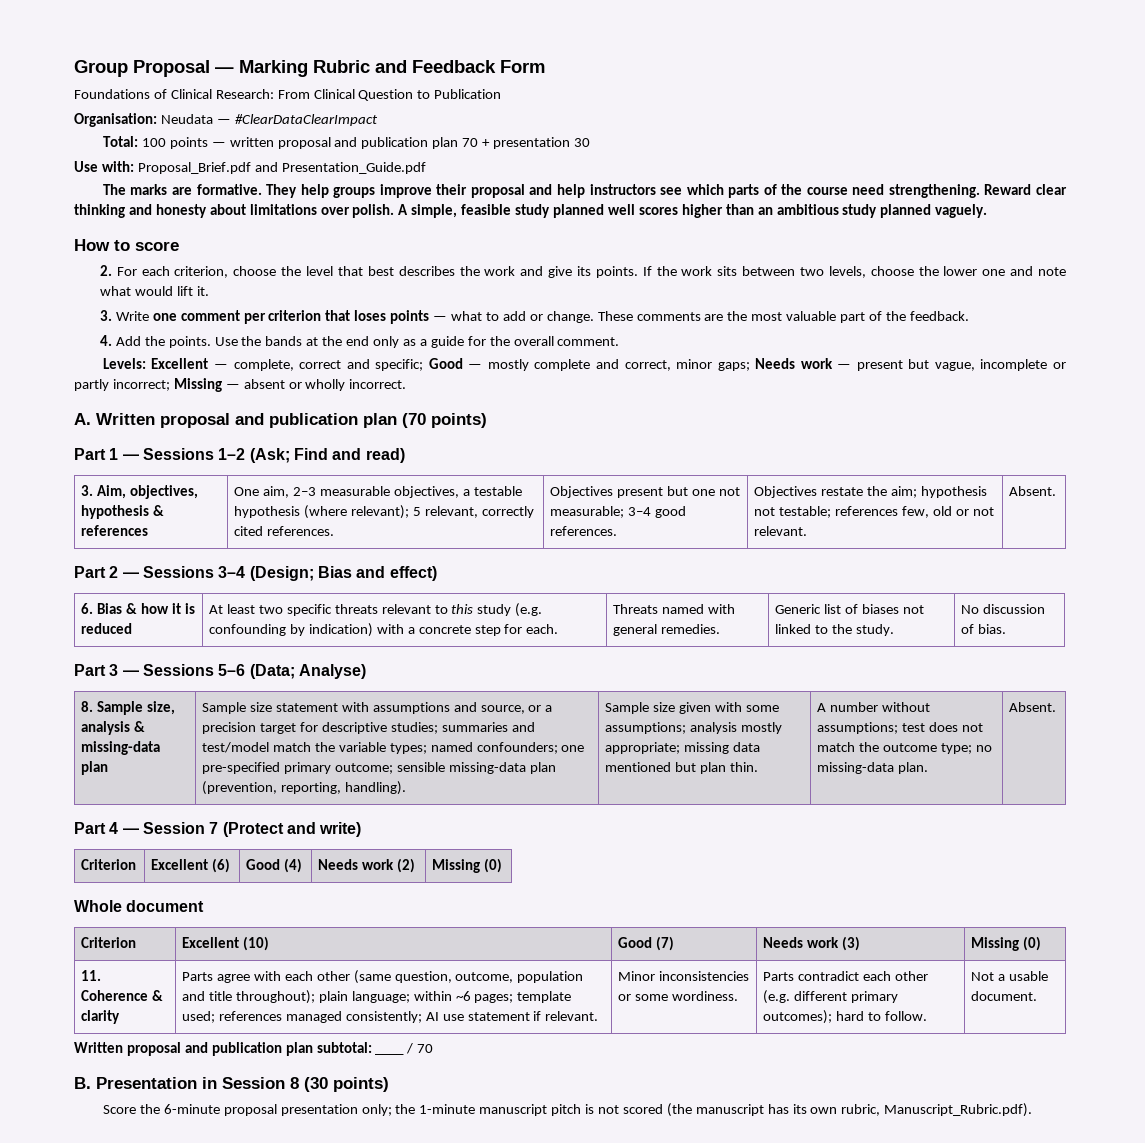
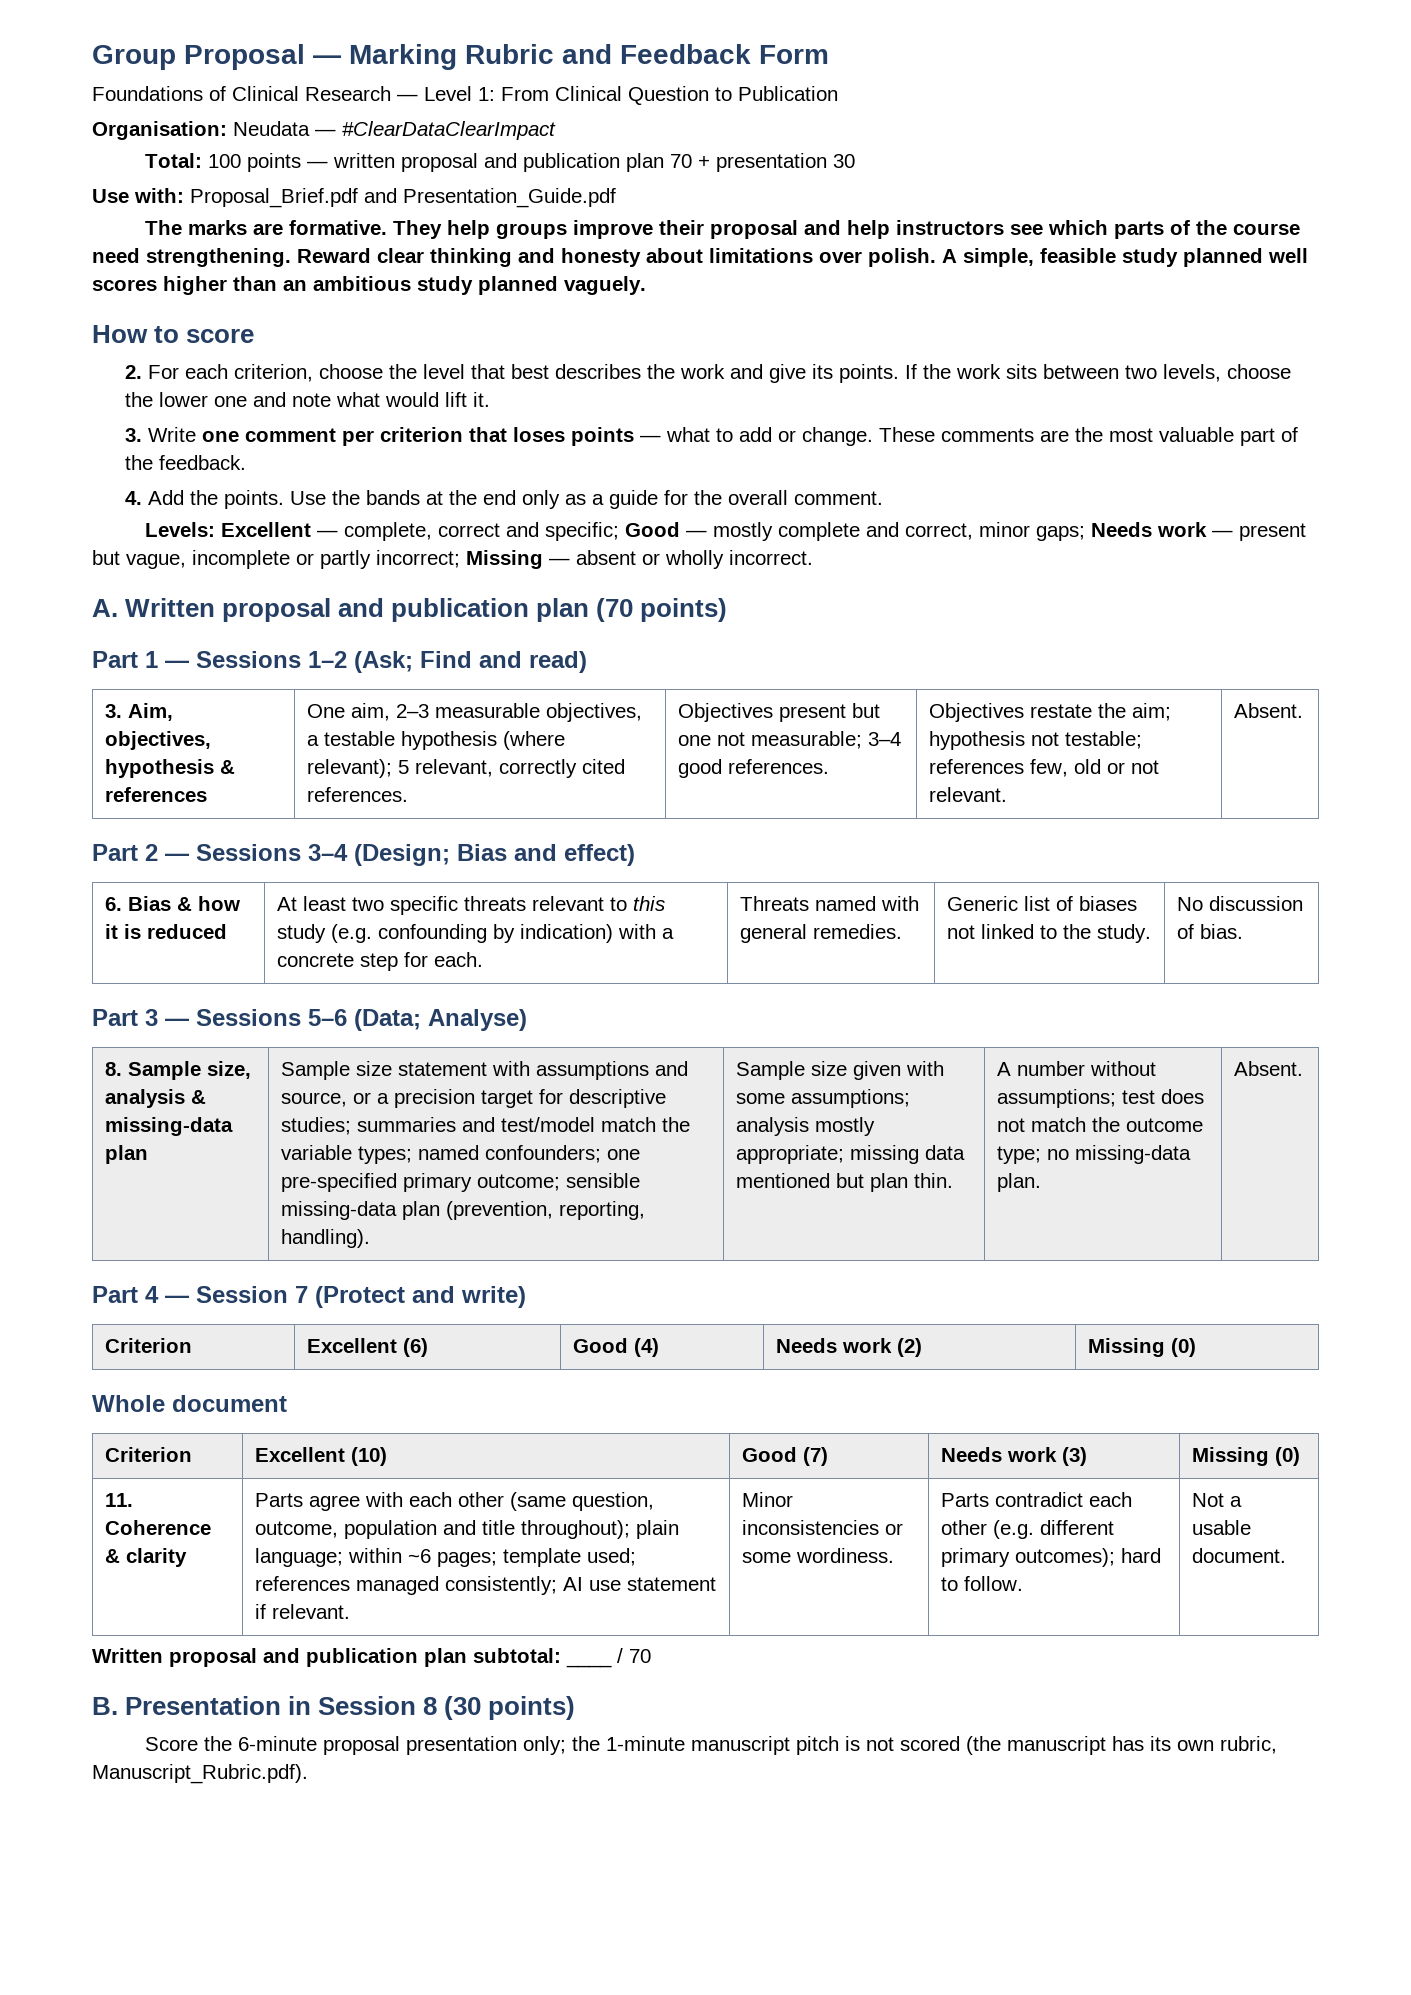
[215,89,274,99] Research: -> [305,86,495,101] Research — Level 1:

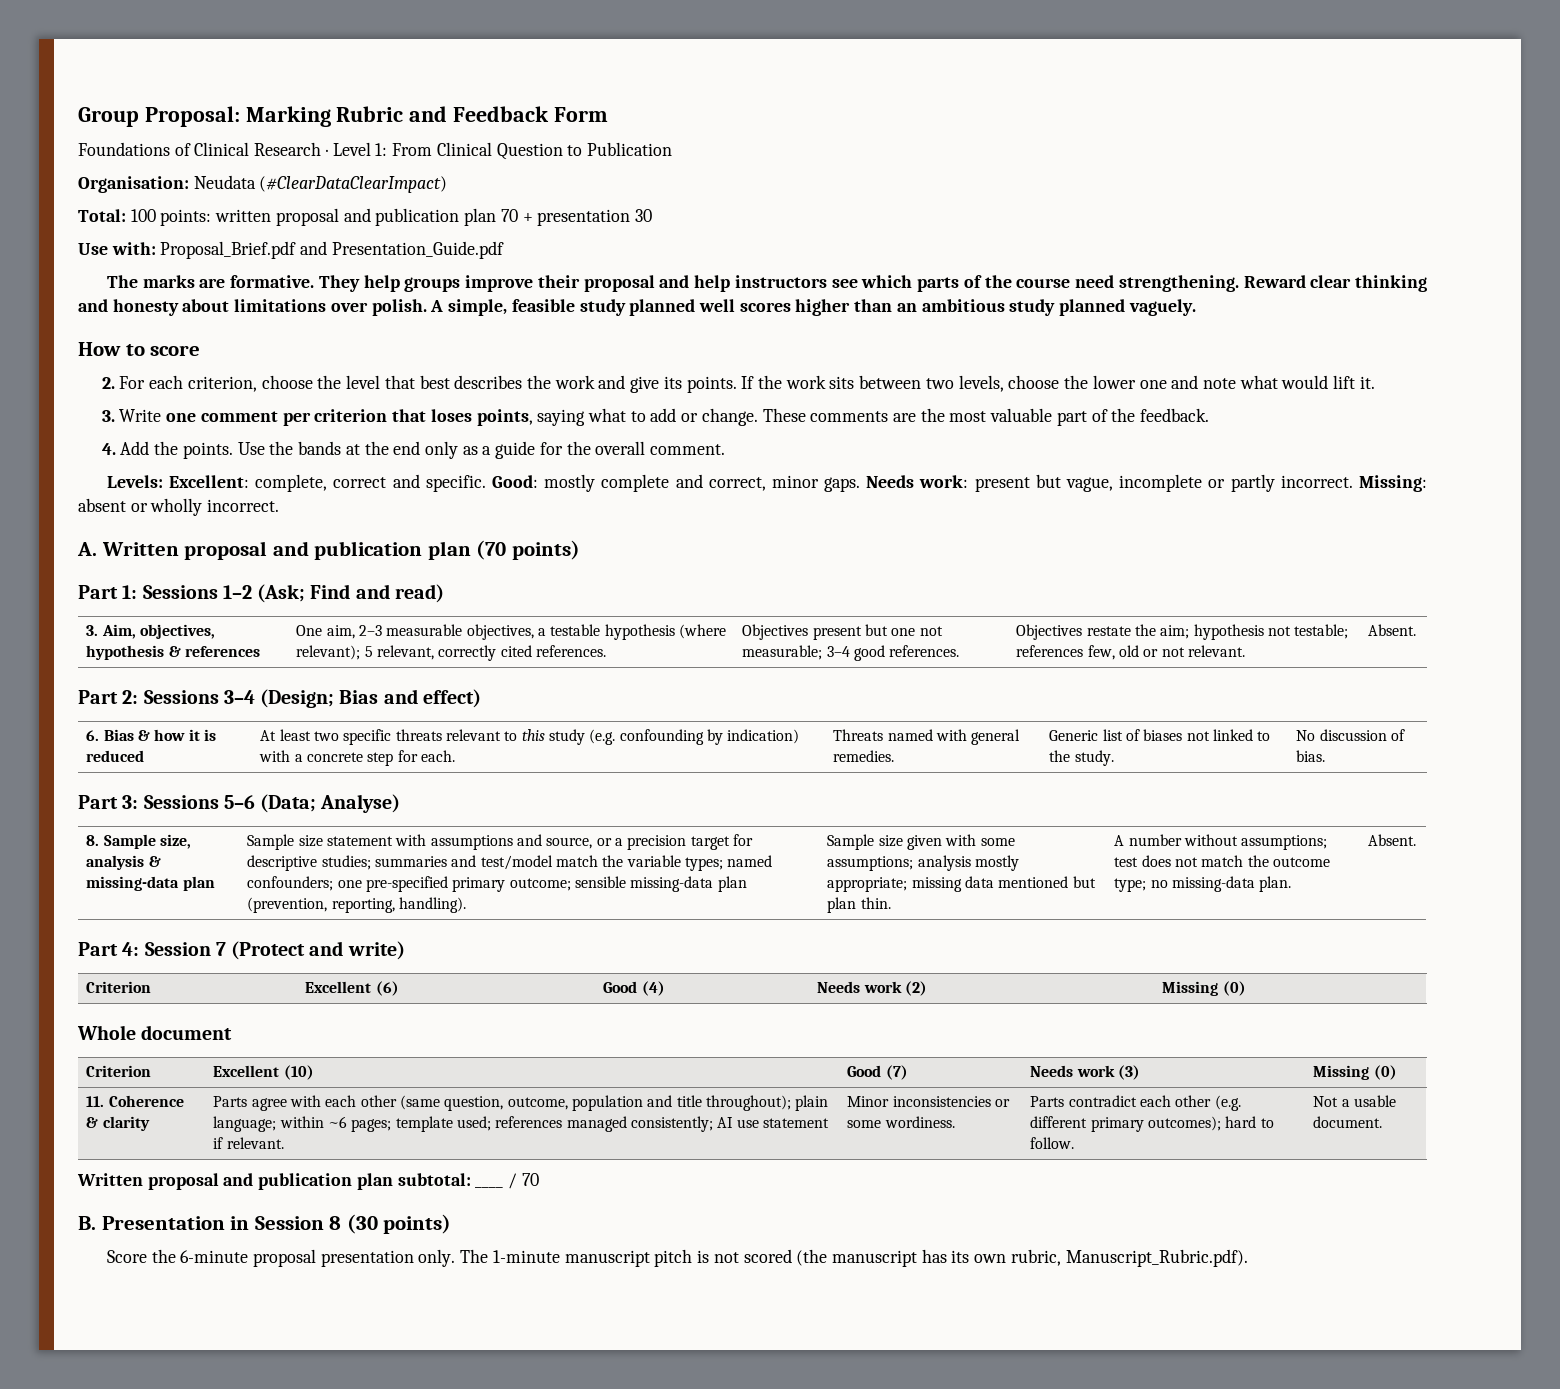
[184,44,341,70] Proposal — -> [144,106,240,127] Proposal:
[397,94,418,101] — -> [325,149,328,156] ·
[315,121,556,140] — #ClearDataClearImpact -> [259,176,448,193] (#ClearDataClearImpact)
[246,153,328,172] points — -> [160,209,212,226] points:
[571,427,662,446] points — -> [476,409,586,426] points, saying
[220,522,338,537] Excellent — -> [168,475,249,488] Excellent:
[544,522,707,541] specific; Good — -> [425,475,538,492] specific. Good:
[1035,522,1233,541] gaps; Needs work — -> [824,475,969,492] gaps. Needs work:
[376,550,570,569] incorrect; Missing — -> [1280,475,1427,492] incorrect. Missing:
[145,651,189,668] 1 — -> [122,585,138,599] 1:
[145,844,189,861] 2 — -> [122,690,139,704] 2:
[145,1009,189,1026] 3 — -> [122,795,139,809] 3:
[145,1286,189,1303] 4 — -> [122,942,140,956] 4:
[522,1736,600,1755] only; the -> [418,1249,489,1267] only. The

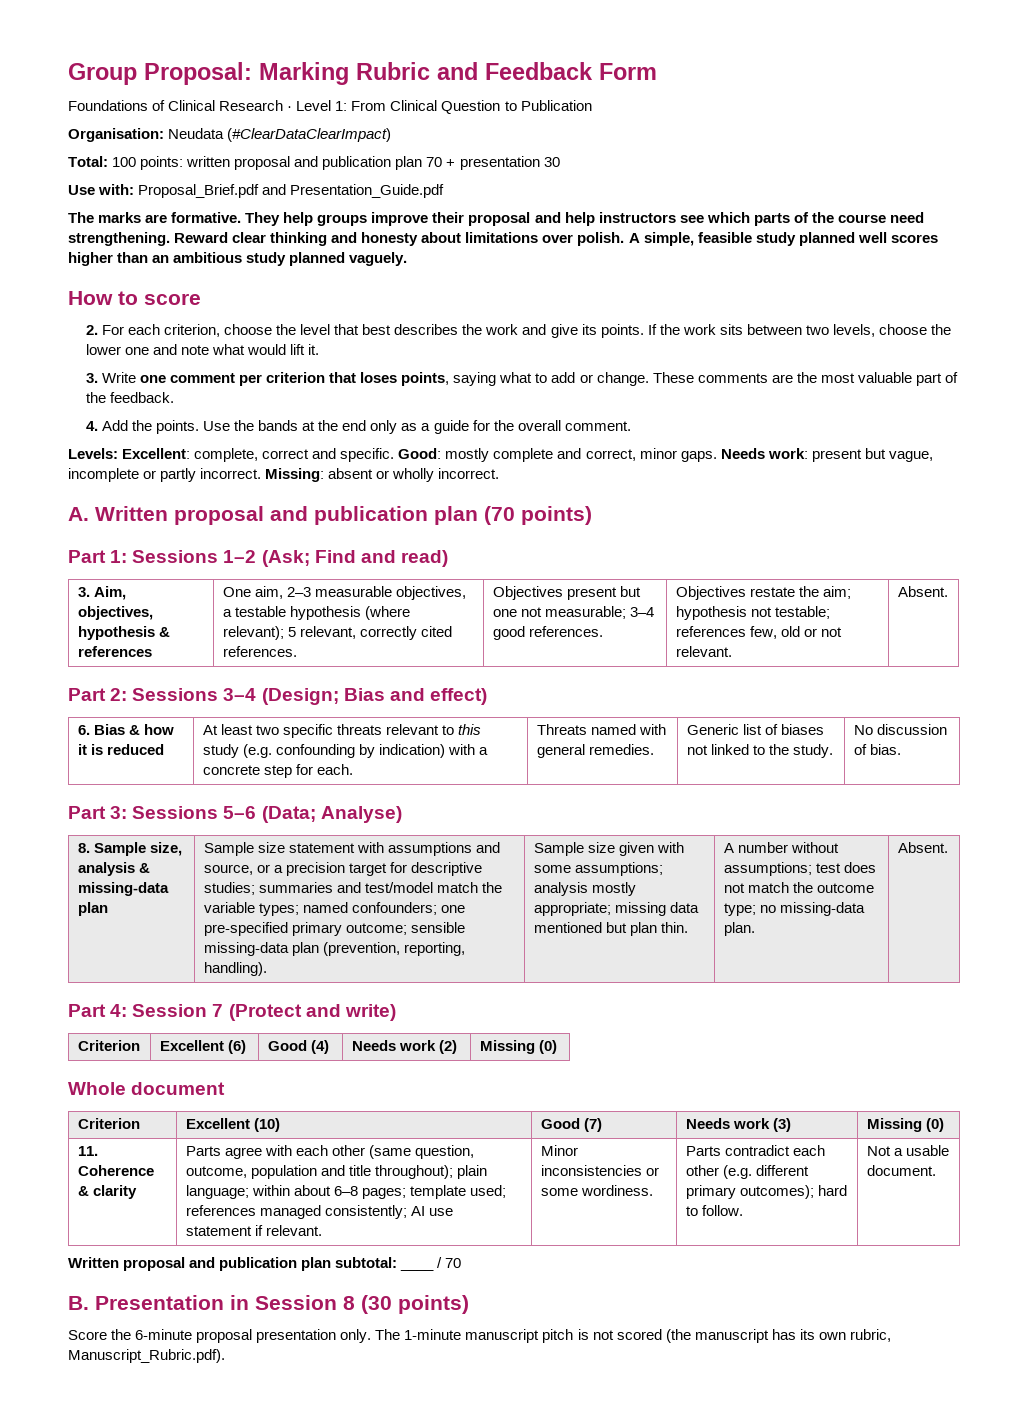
[328,1116,348,1128] ~6 -> [294,1185,359,1196] about 6–8

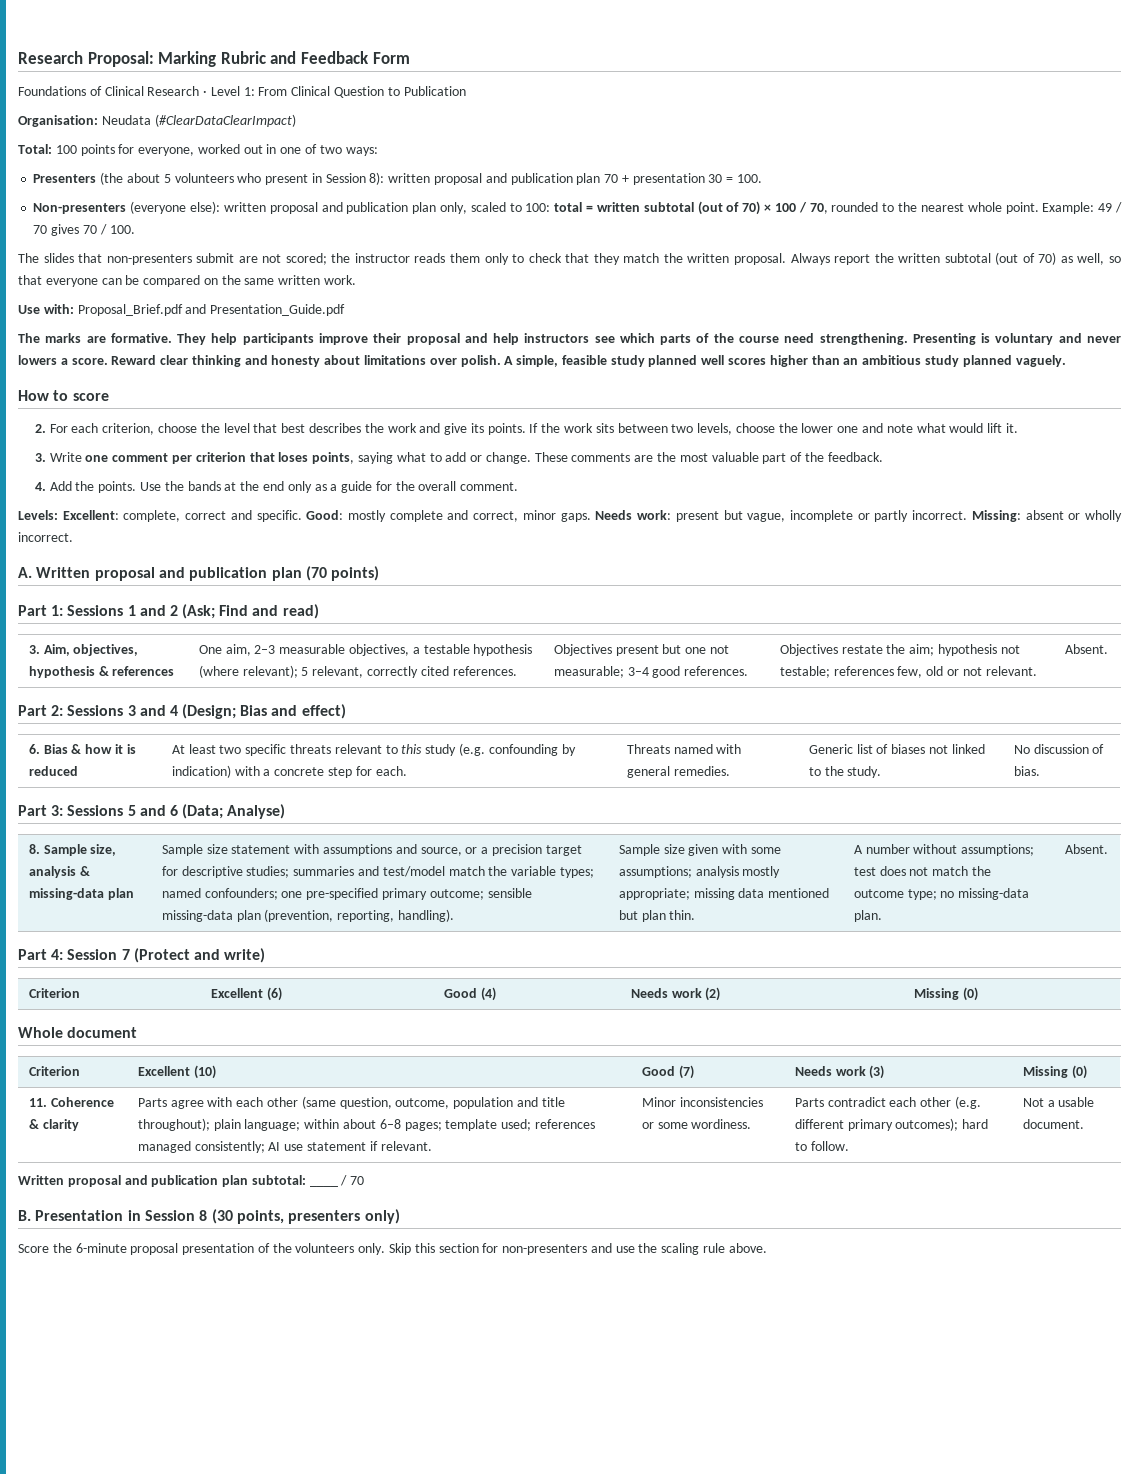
[68,63,137,85] Group -> [18,51,83,64] Research
[140,156,184,170] points: -> [80,144,378,156] [33,172,385,185] points for everyone, worked out in one of two ways: // Presenters (the about 5 volunteers who present in Session 8):
(560, 162) none -> [726,174,762,183] [33,201,1123,215] [33,224,135,236] [18,252,1121,265] [18,275,357,287] = 100. // Non-presenters (everyone else): written proposal and publication plan only, scaled to 100: total = written subtotal (out of 70) × 100 / 70, rounded to the nearest whole point. Example: 49 / 70 gives 70 / 100. // The slides that non-presenters submit are not scored; the instructor reads them only to check that they match the written proposal. Always report the written subtotal (out of 70) as well, so that everyone can be compared on the same written work.
[317,214,368,226] groups -> [242,333,314,345] participants
(170, 239) none -> [912,333,1121,345] [18,355,108,365] Presenting is voluntary and never lowers a score.
[223,550,257,563] 1–2 -> [127,605,178,616] 1 and 2
[223,688,257,701] 3–4 -> [127,705,178,716] 3 and 4
[223,806,257,819] 5–6 -> [127,805,178,816] 5 and 6
[398,1295,469,1314] points) -> [236,1209,400,1224] points, presenters only)
[340,1329,891,1343] [68,1349,225,1363] only. The 1-minute manuscript pitch is not scored (the manuscript has its own rubric, Manuscript_Rubric.pdf). -> [257,1243,767,1255] of the volunteers only. Skip this section for non-presenters and use the scaling rule above.

